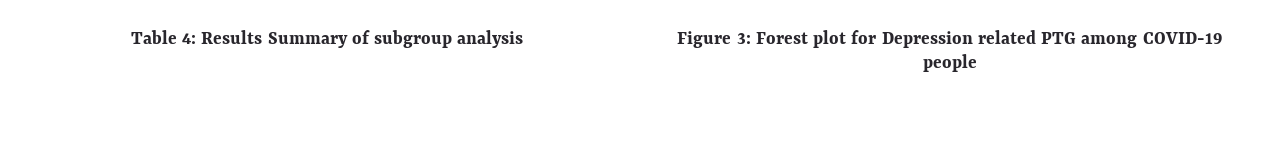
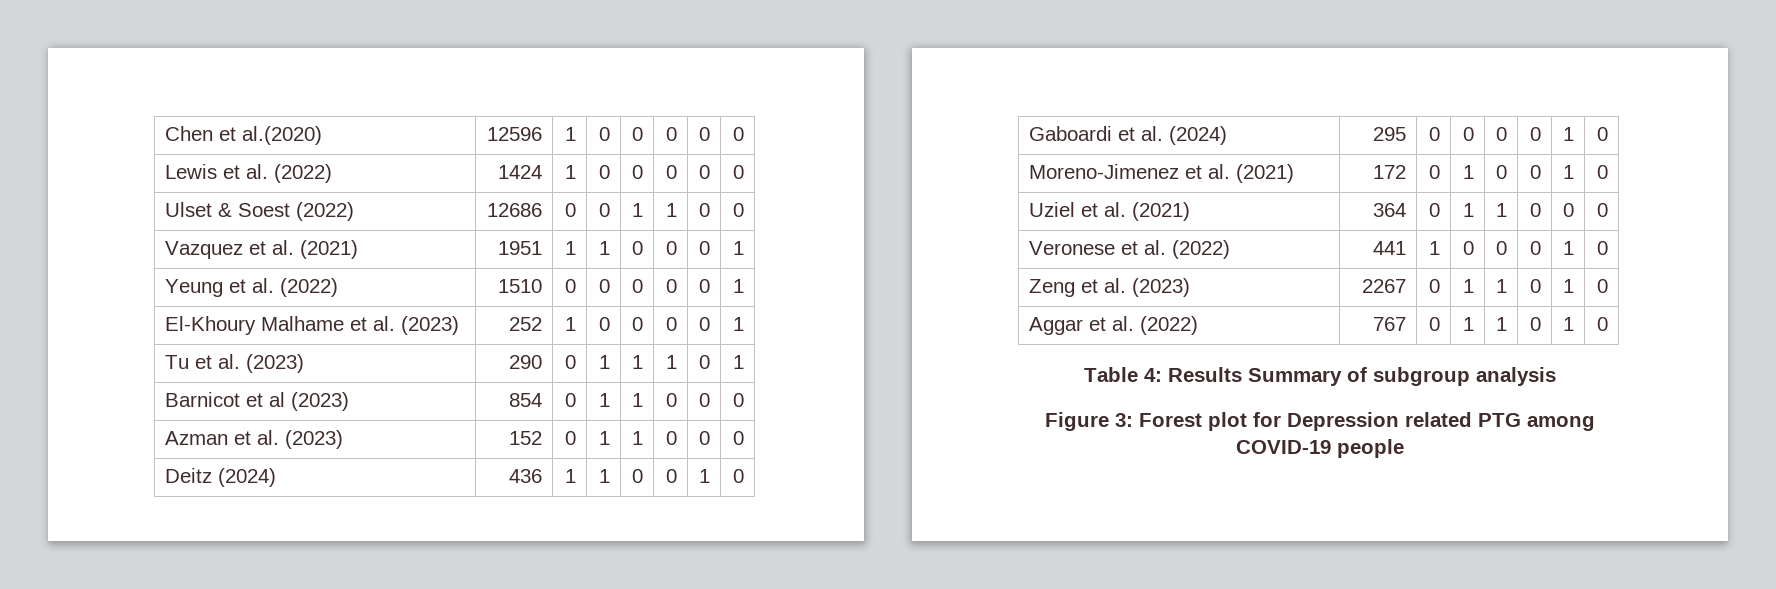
(130, 37) none -> [164,126,322,145] [487,127,543,141] [565,127,577,141] [599,127,611,141] [632,127,644,141] [666,127,678,141] [699,127,711,141] [733,127,745,141] [164,164,332,183] [498,165,543,179] [565,165,577,179] [599,165,611,179] [632,165,644,179] [666,165,678,179] [699,165,711,179] [733,165,745,179] [164,202,354,221] [487,203,543,217] [565,203,577,217] [599,203,611,217] [632,203,644,217] [666,203,678,217] [699,203,711,217] [733,203,745,217] [164,240,358,259] [498,241,543,255] [565,241,577,255] [599,241,611,255] [632,241,644,255] [666,241,678,255] [699,241,711,255] [733,241,745,255] [164,278,338,297] [498,279,543,293] [565,279,577,293] [599,279,611,293] [632,279,644,293] [666,279,678,293] [699,279,711,293] [733,279,745,293] [164,316,459,335] [509,317,543,331] [565,317,577,331] [599,317,611,331] [632,317,644,331] [666,317,678,331] [699,317,711,331] [733,317,745,331] [164,354,304,373] [509,355,543,369] [565,355,577,369] [599,355,611,369] [632,355,644,369] [666,355,678,369] [699,355,711,369] [733,355,745,369] [164,392,349,411] [509,393,543,407] [565,393,577,407] [599,393,611,407] [632,393,644,407] [666,393,678,407] [699,393,711,407] [733,393,745,407] [164,430,343,449] [509,431,543,445] [565,431,577,445] [599,431,611,445] [632,431,644,445] [666,431,678,445] [699,431,711,445] [733,431,745,445] [164,468,276,487] [509,469,543,483] [565,469,577,483] [599,469,611,483] [632,469,644,483] [666,469,678,483] [699,469,711,483] [733,469,745,483] [1028,126,1227,145] [1373,127,1407,141] [1429,127,1441,141] [1463,127,1475,141] [1496,127,1508,141] [1530,127,1542,141] [1563,127,1575,141] [1597,127,1609,141] [1028,164,1294,183] [1373,165,1407,179] [1429,165,1441,179] [1463,165,1475,179] [1496,165,1508,179] [1530,165,1542,179] [1563,165,1575,179] [1597,165,1609,179] [1028,202,1190,221] [1373,203,1407,217] [1429,203,1441,217] [1463,203,1475,217] [1496,203,1508,217] [1530,203,1542,217] [1563,203,1575,217] [1597,203,1609,217] [1028,240,1230,259] [1373,241,1407,255] [1429,241,1441,255] [1463,241,1475,255] [1496,241,1508,255] [1530,241,1542,255] [1563,241,1575,255] [1597,241,1609,255] [1028,278,1190,297] [1362,279,1407,293] [1429,279,1441,293] [1463,279,1475,293] [1496,279,1508,293] [1530,279,1542,293] [1563,279,1575,293] [1597,279,1609,293] [1028,316,1198,335] [1373,317,1407,331] [1429,317,1441,331] [1463,317,1475,331] [1496,317,1508,331] [1530,317,1542,331] [1563,317,1575,331] [1597,317,1609,331] Chen et al.(2020) | 12596 | 1 | 0 | 0 | 0 | 0 | 0 // Lewis et al. (2022) | 1424 | 1 | 0 | 0 | 0 | 0 | 0 // Ulset & Soest (2022) | 12686 | 0 | 0 | 1 | 1 | 0 | 0 // Vazquez et al. (2021) | 1951 | 1 | 1 | 0 | 0 | 0 | 1 // Yeung et al. (2022) | 1510 | 0 | 0 | 0 | 0 | 0 | 1 // El-Khoury Malhame et al. (2023) | 252 | 1 | 0 | 0 | 0 | 0 | 1 // Tu et al. (2023) | 290 | 0 | 1 | 1 | 1 | 0 | 1 // Barnicot et al (2023) | 854 | 0 | 1 | 1 | 0 | 0 | 0 // Azman et al. (2023) | 152 | 0 | 1 | 1 | 0 | 0 | 0 // Deitz (2024) | 436 | 1 | 1 | 0 | 0 | 1 | 0 // Gaboardi et al. (2024) | 295 | 0 | 0 | 0 | 0 | 1 | 0 // Moreno-Jimenez et al. (2021) | 172 | 0 | 1 | 0 | 0 | 1 | 0 // Uziel et al. (2021) | 364 | 0 | 1 | 1 | 0 | 0 | 0 // Veronese et al. (2022) | 441 | 1 | 0 | 0 | 0 | 1 | 0 // Zeng et al. (2023) | 2267 | 0 | 1 | 1 | 0 | 1 | 0 // Aggar et al. (2022) | 767 | 0 | 1 | 1 | 0 | 1 | 0 //

